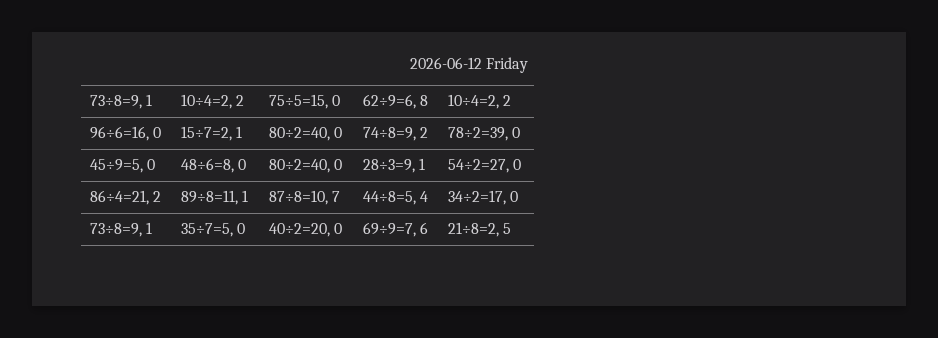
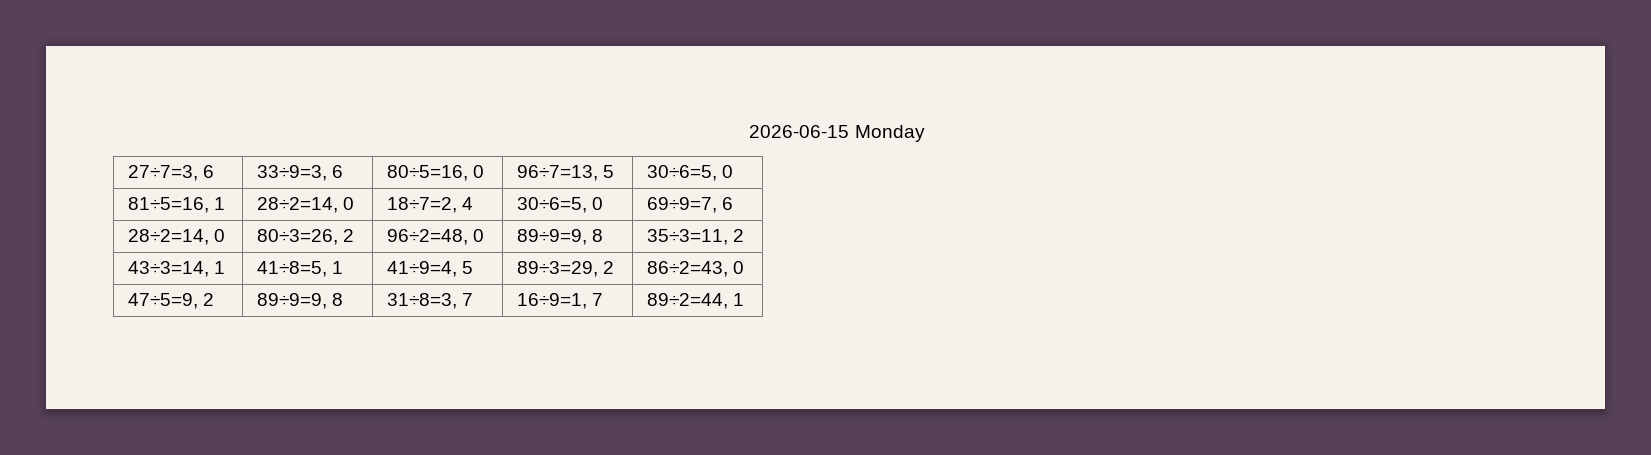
[409,57,529,73] [90,94,153,109] [181,94,245,109] [269,94,341,109] [363,94,429,109] [448,94,512,109] [90,126,162,141] [181,126,243,141] [269,127,343,141] [363,127,429,141] [448,127,521,141] [90,159,156,173] [181,158,247,173] [269,159,343,173] [363,158,426,173] [448,159,522,173] [90,190,162,205] [181,190,249,205] [269,190,341,205] [363,191,429,205] [448,190,519,205] [90,222,153,237] [181,223,246,237] [269,223,343,237] [363,222,429,237] [448,222,512,237] 2026-06-12 Friday // 73÷8=9, 1 | 10÷4=2, 2 | 75÷5=15, 0 | 62÷9=6, 8 | 10÷4=2, 2 // 96÷6=16, 0 | 15÷7=2, 1 | 80÷2=40, 0 | 74÷8=9, 2 | 78÷2=39, 0 // 45÷9=5, 0 | 48÷6=8, 0 | 80÷2=40, 0 | 28÷3=9, 1 | 54÷2=27, 0 // 86÷4=21, 2 | 89÷8=11, 1 | 87÷8=10, 7 | 44÷8=5, 4 | 34÷2=17, 0 // 73÷8=9, 1 | 35÷7=5, 0 | 40÷2=20, 0 | 69÷9=7, 6 | 21÷8=2, 5 -> [749,125,925,142] [128,165,215,181] [257,165,344,181] [387,165,485,181] [517,165,615,181] [647,165,734,181] [128,197,226,213] [257,197,355,213] [387,197,474,213] [517,197,604,213] [647,197,734,213] [128,229,226,245] [257,229,355,245] [387,229,485,245] [517,229,604,245] [647,229,745,245] [128,261,226,277] [257,261,344,277] [387,261,474,277] [517,261,615,277] [647,261,745,277] [128,293,215,309] [257,293,344,309] [387,293,474,309] [517,293,604,309] [647,293,745,309] 2026-06-15 Monday // 27÷7=3, 6 | 33÷9=3, 6 | 80÷5=16, 0 | 96÷7=13, 5 | 30÷6=5, 0 // 81÷5=16, 1 | 28÷2=14, 0 | 18÷7=2, 4 | 30÷6=5, 0 | 69÷9=7, 6 // 28÷2=14, 0 | 80÷3=26, 2 | 96÷2=48, 0 | 89÷9=9, 8 | 35÷3=11, 2 // 43÷3=14, 1 | 41÷8=5, 1 | 41÷9=4, 5 | 89÷3=29, 2 | 86÷2=43, 0 // 47÷5=9, 2 | 89÷9=9, 8 | 31÷8=3, 7 | 16÷9=1, 7 | 89÷2=44, 1

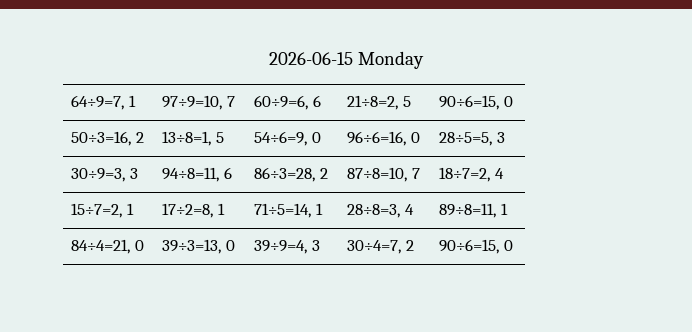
[128,165,215,181] [257,165,344,181] [387,165,485,181] [517,165,615,181] [647,165,734,181] [128,197,226,213] [257,197,355,213] [387,197,474,213] [517,197,604,213] [647,197,734,213] [128,229,226,245] [257,229,355,245] [387,229,485,245] [517,229,604,245] [647,229,745,245] [128,261,226,277] [257,261,344,277] [387,261,474,277] [517,261,615,277] [647,261,745,277] [128,293,215,309] [257,293,344,309] [387,293,474,309] [517,293,604,309] [647,293,745,309] 27÷7=3, 6 | 33÷9=3, 6 | 80÷5=16, 0 | 96÷7=13, 5 | 30÷6=5, 0 // 81÷5=16, 1 | 28÷2=14, 0 | 18÷7=2, 4 | 30÷6=5, 0 | 69÷9=7, 6 // 28÷2=14, 0 | 80÷3=26, 2 | 96÷2=48, 0 | 89÷9=9, 8 | 35÷3=11, 2 // 43÷3=14, 1 | 41÷8=5, 1 | 41÷9=4, 5 | 89÷3=29, 2 | 86÷2=43, 0 // 47÷5=9, 2 | 89÷9=9, 8 | 31÷8=3, 7 | 16÷9=1, 7 | 89÷2=44, 1 -> [71,95,137,110] [162,95,236,110] [254,95,322,110] [347,95,412,110] [439,95,514,110] [71,131,145,146] [162,131,225,146] [254,131,322,146] [347,131,421,146] [439,132,506,146] [71,168,139,182] [162,167,233,182] [254,167,329,182] [347,167,421,182] [439,167,505,182] [71,203,135,218] [162,203,226,218] [254,203,324,218] [347,204,415,218] [439,203,509,218] [71,239,145,254] [162,239,236,254] [254,240,321,254] [347,240,415,254] [439,239,514,254] 64÷9=7, 1 | 97÷9=10, 7 | 60÷9=6, 6 | 21÷8=2, 5 | 90÷6=15, 0 // 50÷3=16, 2 | 13÷8=1, 5 | 54÷6=9, 0 | 96÷6=16, 0 | 28÷5=5, 3 // 30÷9=3, 3 | 94÷8=11, 6 | 86÷3=28, 2 | 87÷8=10, 7 | 18÷7=2, 4 // 15÷7=2, 1 | 17÷2=8, 1 | 71÷5=14, 1 | 28÷8=3, 4 | 89÷8=11, 1 // 84÷4=21, 0 | 39÷3=13, 0 | 39÷9=4, 3 | 30÷4=7, 2 | 90÷6=15, 0

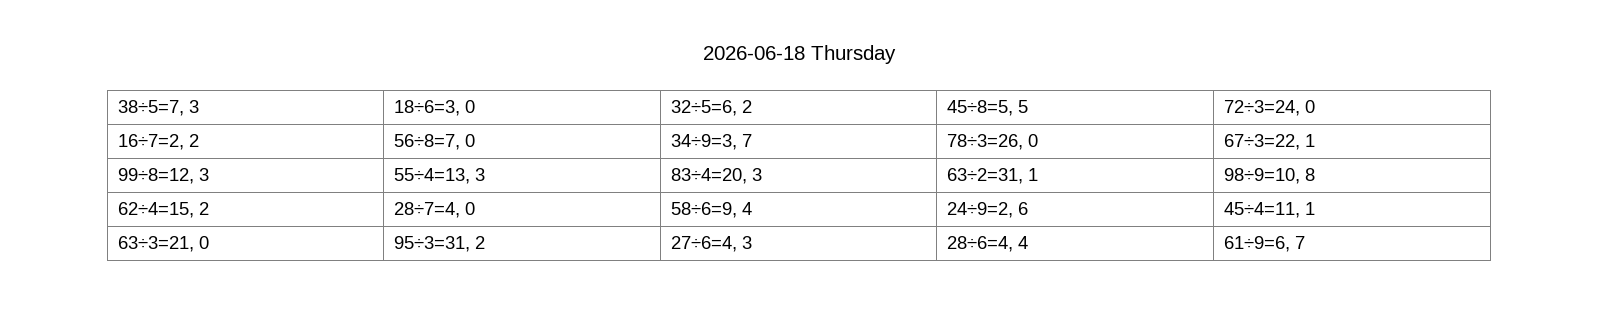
[268,51,425,69] [71,95,137,110] [162,95,236,110] [254,95,322,110] [347,95,412,110] [439,95,514,110] [71,131,145,146] [162,131,225,146] [254,131,322,146] [347,131,421,146] [439,132,506,146] [71,168,139,182] [162,167,233,182] [254,167,329,182] [347,167,421,182] [439,167,505,182] [71,203,135,218] [162,203,226,218] [254,203,324,218] [347,204,415,218] [439,203,509,218] [71,239,145,254] [162,239,236,254] [254,240,321,254] [347,240,415,254] [439,239,514,254] 2026-06-15 Monday // 64÷9=7, 1 | 97÷9=10, 7 | 60÷9=6, 6 | 21÷8=2, 5 | 90÷6=15, 0 // 50÷3=16, 2 | 13÷8=1, 5 | 54÷6=9, 0 | 96÷6=16, 0 | 28÷5=5, 3 // 30÷9=3, 3 | 94÷8=11, 6 | 86÷3=28, 2 | 87÷8=10, 7 | 18÷7=2, 4 // 15÷7=2, 1 | 17÷2=8, 1 | 71÷5=14, 1 | 28÷8=3, 4 | 89÷8=11, 1 // 84÷4=21, 0 | 39÷3=13, 0 | 39÷9=4, 3 | 30÷4=7, 2 | 90÷6=15, 0 -> [703,45,896,64] [118,100,200,116] [394,100,476,116] [671,100,753,116] [947,100,1029,116] [1224,100,1316,116] [118,134,200,150] [394,134,476,150] [671,134,753,150] [947,134,1039,150] [1224,134,1316,150] [118,168,210,184] [394,168,486,184] [671,168,763,184] [947,168,1039,184] [1224,168,1316,184] [118,202,210,218] [394,202,476,218] [671,202,753,218] [947,202,1029,218] [1224,202,1316,218] [118,236,210,252] [394,236,486,252] [671,236,753,252] [947,236,1029,252] [1224,236,1306,252] 2026-06-18 Thursday // 38÷5=7, 3 | 18÷6=3, 0 | 32÷5=6, 2 | 45÷8=5, 5 | 72÷3=24, 0 // 16÷7=2, 2 | 56÷8=7, 0 | 34÷9=3, 7 | 78÷3=26, 0 | 67÷3=22, 1 // 99÷8=12, 3 | 55÷4=13, 3 | 83÷4=20, 3 | 63÷2=31, 1 | 98÷9=10, 8 // 62÷4=15, 2 | 28÷7=4, 0 | 58÷6=9, 4 | 24÷9=2, 6 | 45÷4=11, 1 // 63÷3=21, 0 | 95÷3=31, 2 | 27÷6=4, 3 | 28÷6=4, 4 | 61÷9=6, 7

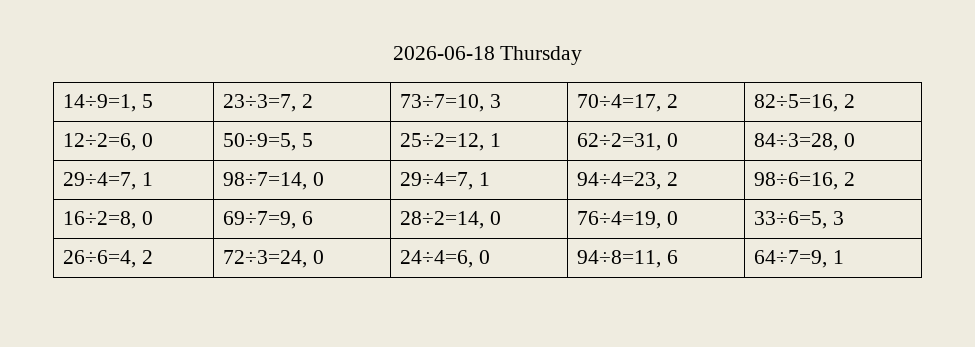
[118,100,200,116] [394,100,476,116] [671,100,753,116] [947,100,1029,116] [1224,100,1316,116] [118,134,200,150] [394,134,476,150] [671,134,753,150] [947,134,1039,150] [1224,134,1316,150] [118,168,210,184] [394,168,486,184] [671,168,763,184] [947,168,1039,184] [1224,168,1316,184] [118,202,210,218] [394,202,476,218] [671,202,753,218] [947,202,1029,218] [1224,202,1316,218] [118,236,210,252] [394,236,486,252] [671,236,753,252] [947,236,1029,252] [1224,236,1306,252] 38÷5=7, 3 | 18÷6=3, 0 | 32÷5=6, 2 | 45÷8=5, 5 | 72÷3=24, 0 // 16÷7=2, 2 | 56÷8=7, 0 | 34÷9=3, 7 | 78÷3=26, 0 | 67÷3=22, 1 // 99÷8=12, 3 | 55÷4=13, 3 | 83÷4=20, 3 | 63÷2=31, 1 | 98÷9=10, 8 // 62÷4=15, 2 | 28÷7=4, 0 | 58÷6=9, 4 | 24÷9=2, 6 | 45÷4=11, 1 // 63÷3=21, 0 | 95÷3=31, 2 | 27÷6=4, 3 | 28÷6=4, 4 | 61÷9=6, 7 -> [62,94,153,112] [222,94,313,112] [399,94,501,112] [576,94,678,112] [753,94,855,112] [62,133,153,151] [222,133,313,151] [399,133,501,151] [576,133,678,151] [753,133,855,151] [62,172,153,190] [222,172,324,190] [399,172,490,190] [576,172,678,190] [753,172,855,190] [62,211,153,229] [222,211,313,229] [399,211,501,229] [576,211,678,229] [753,211,844,229] [62,250,153,268] [222,250,324,268] [399,250,490,268] [576,250,678,268] [753,250,844,268] 14÷9=1, 5 | 23÷3=7, 2 | 73÷7=10, 3 | 70÷4=17, 2 | 82÷5=16, 2 // 12÷2=6, 0 | 50÷9=5, 5 | 25÷2=12, 1 | 62÷2=31, 0 | 84÷3=28, 0 // 29÷4=7, 1 | 98÷7=14, 0 | 29÷4=7, 1 | 94÷4=23, 2 | 98÷6=16, 2 // 16÷2=8, 0 | 69÷7=9, 6 | 28÷2=14, 0 | 76÷4=19, 0 | 33÷6=5, 3 // 26÷6=4, 2 | 72÷3=24, 0 | 24÷4=6, 0 | 94÷8=11, 6 | 64÷7=9, 1

